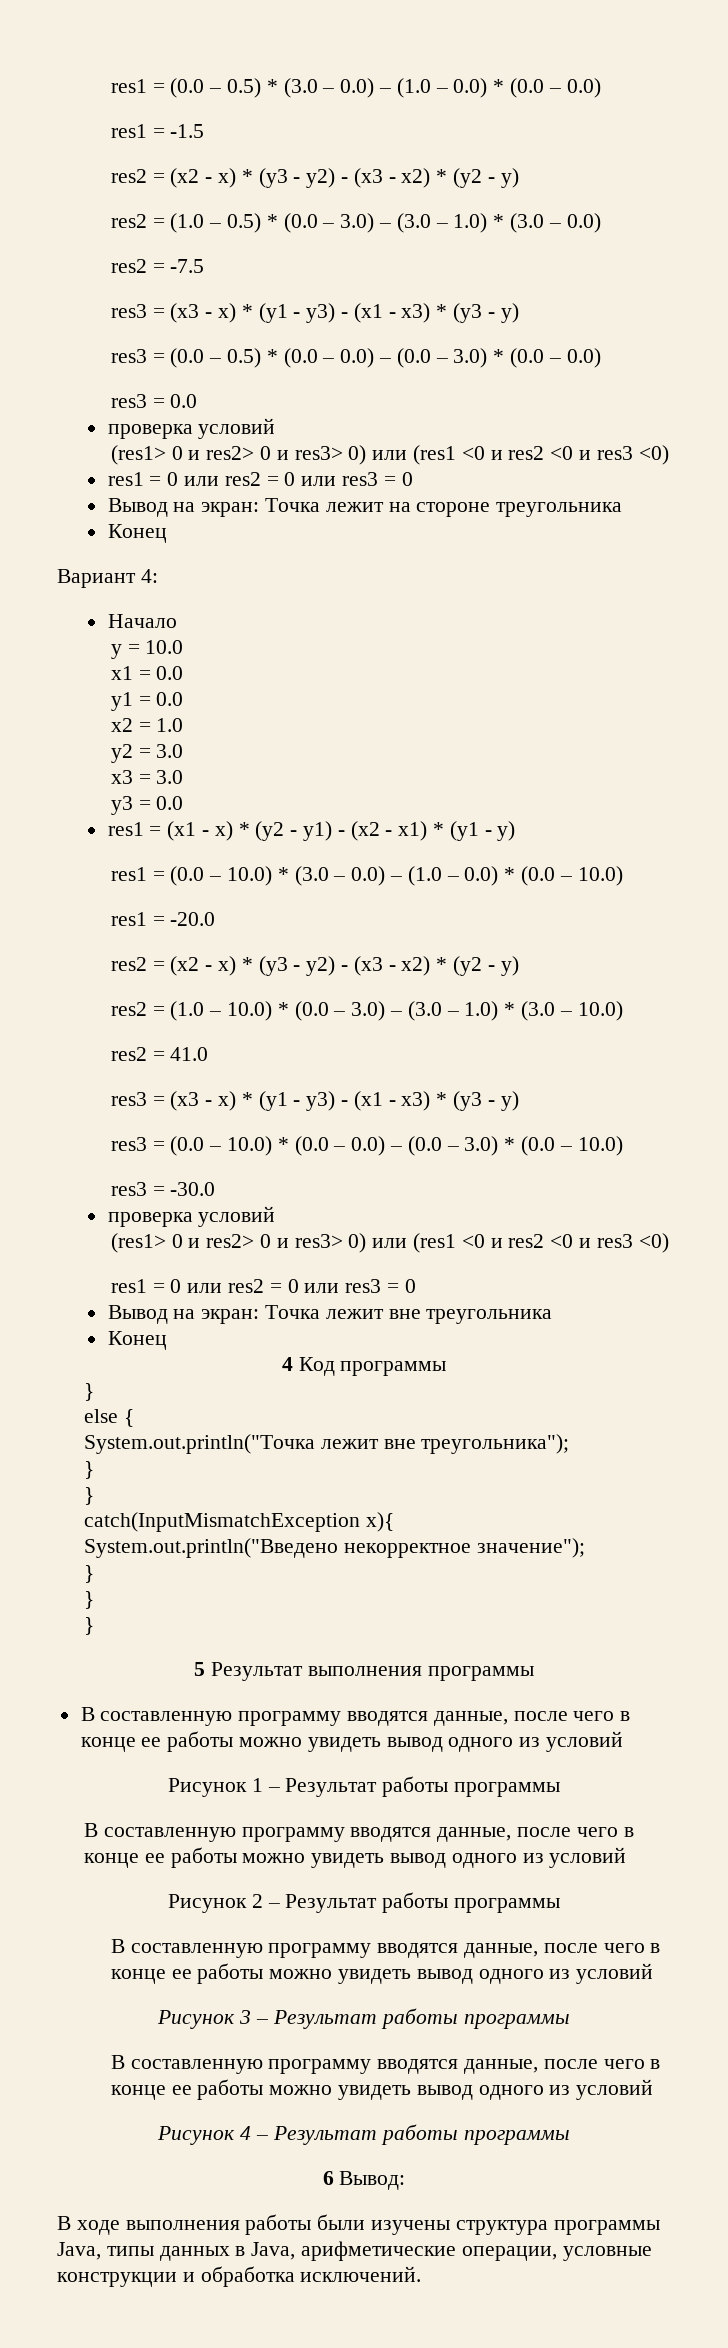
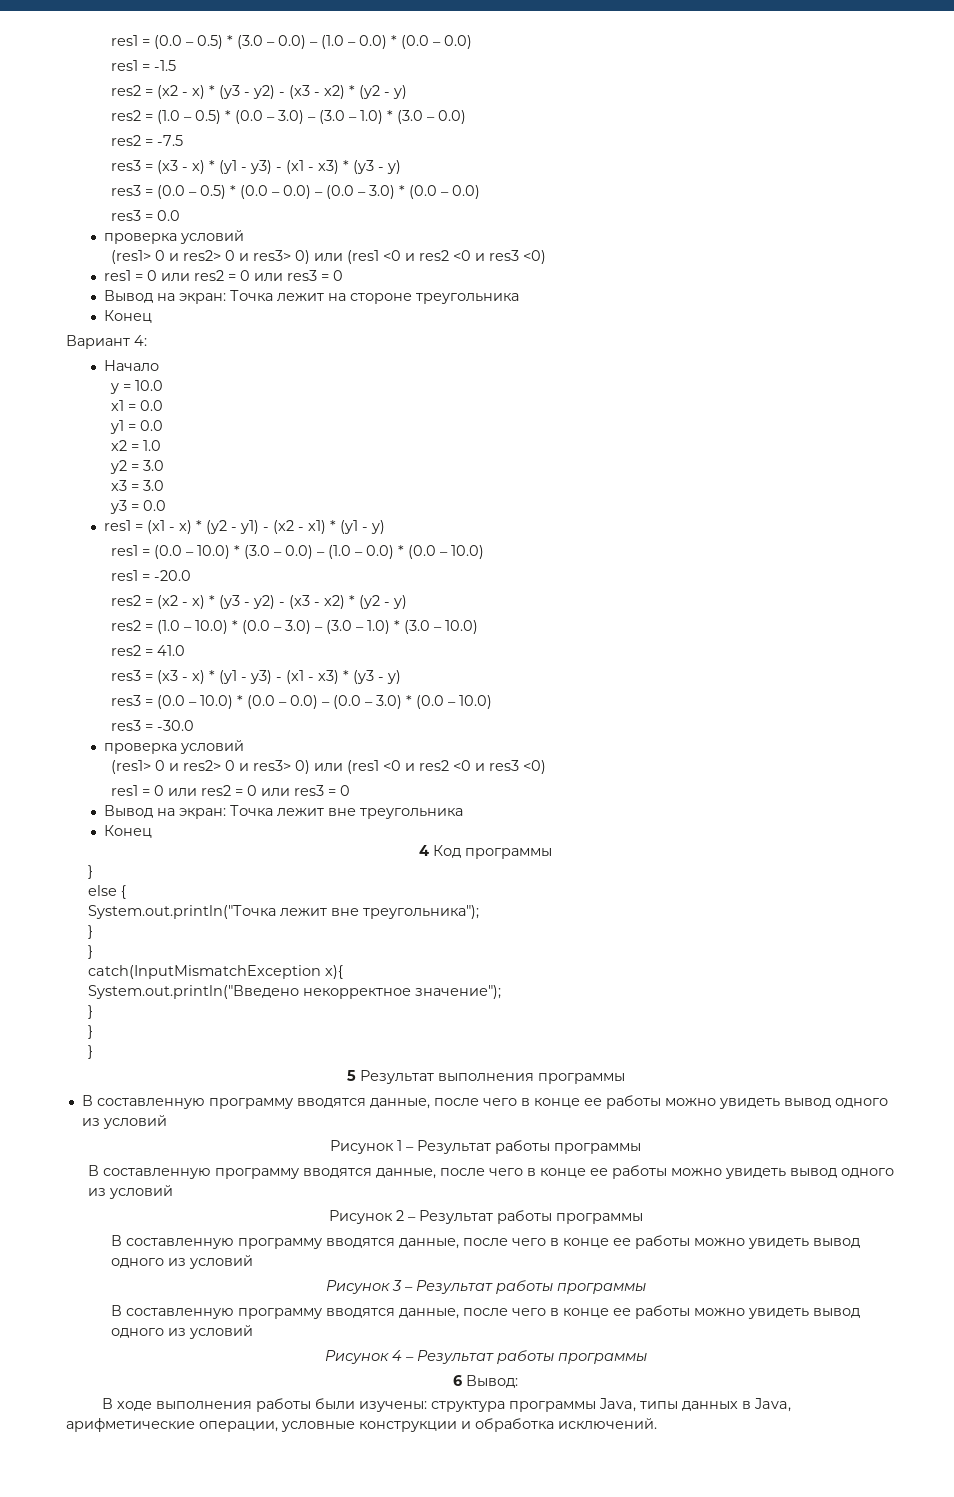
[371,2220,451,2235] изучены -> [358,1401,427,1412] изучены:

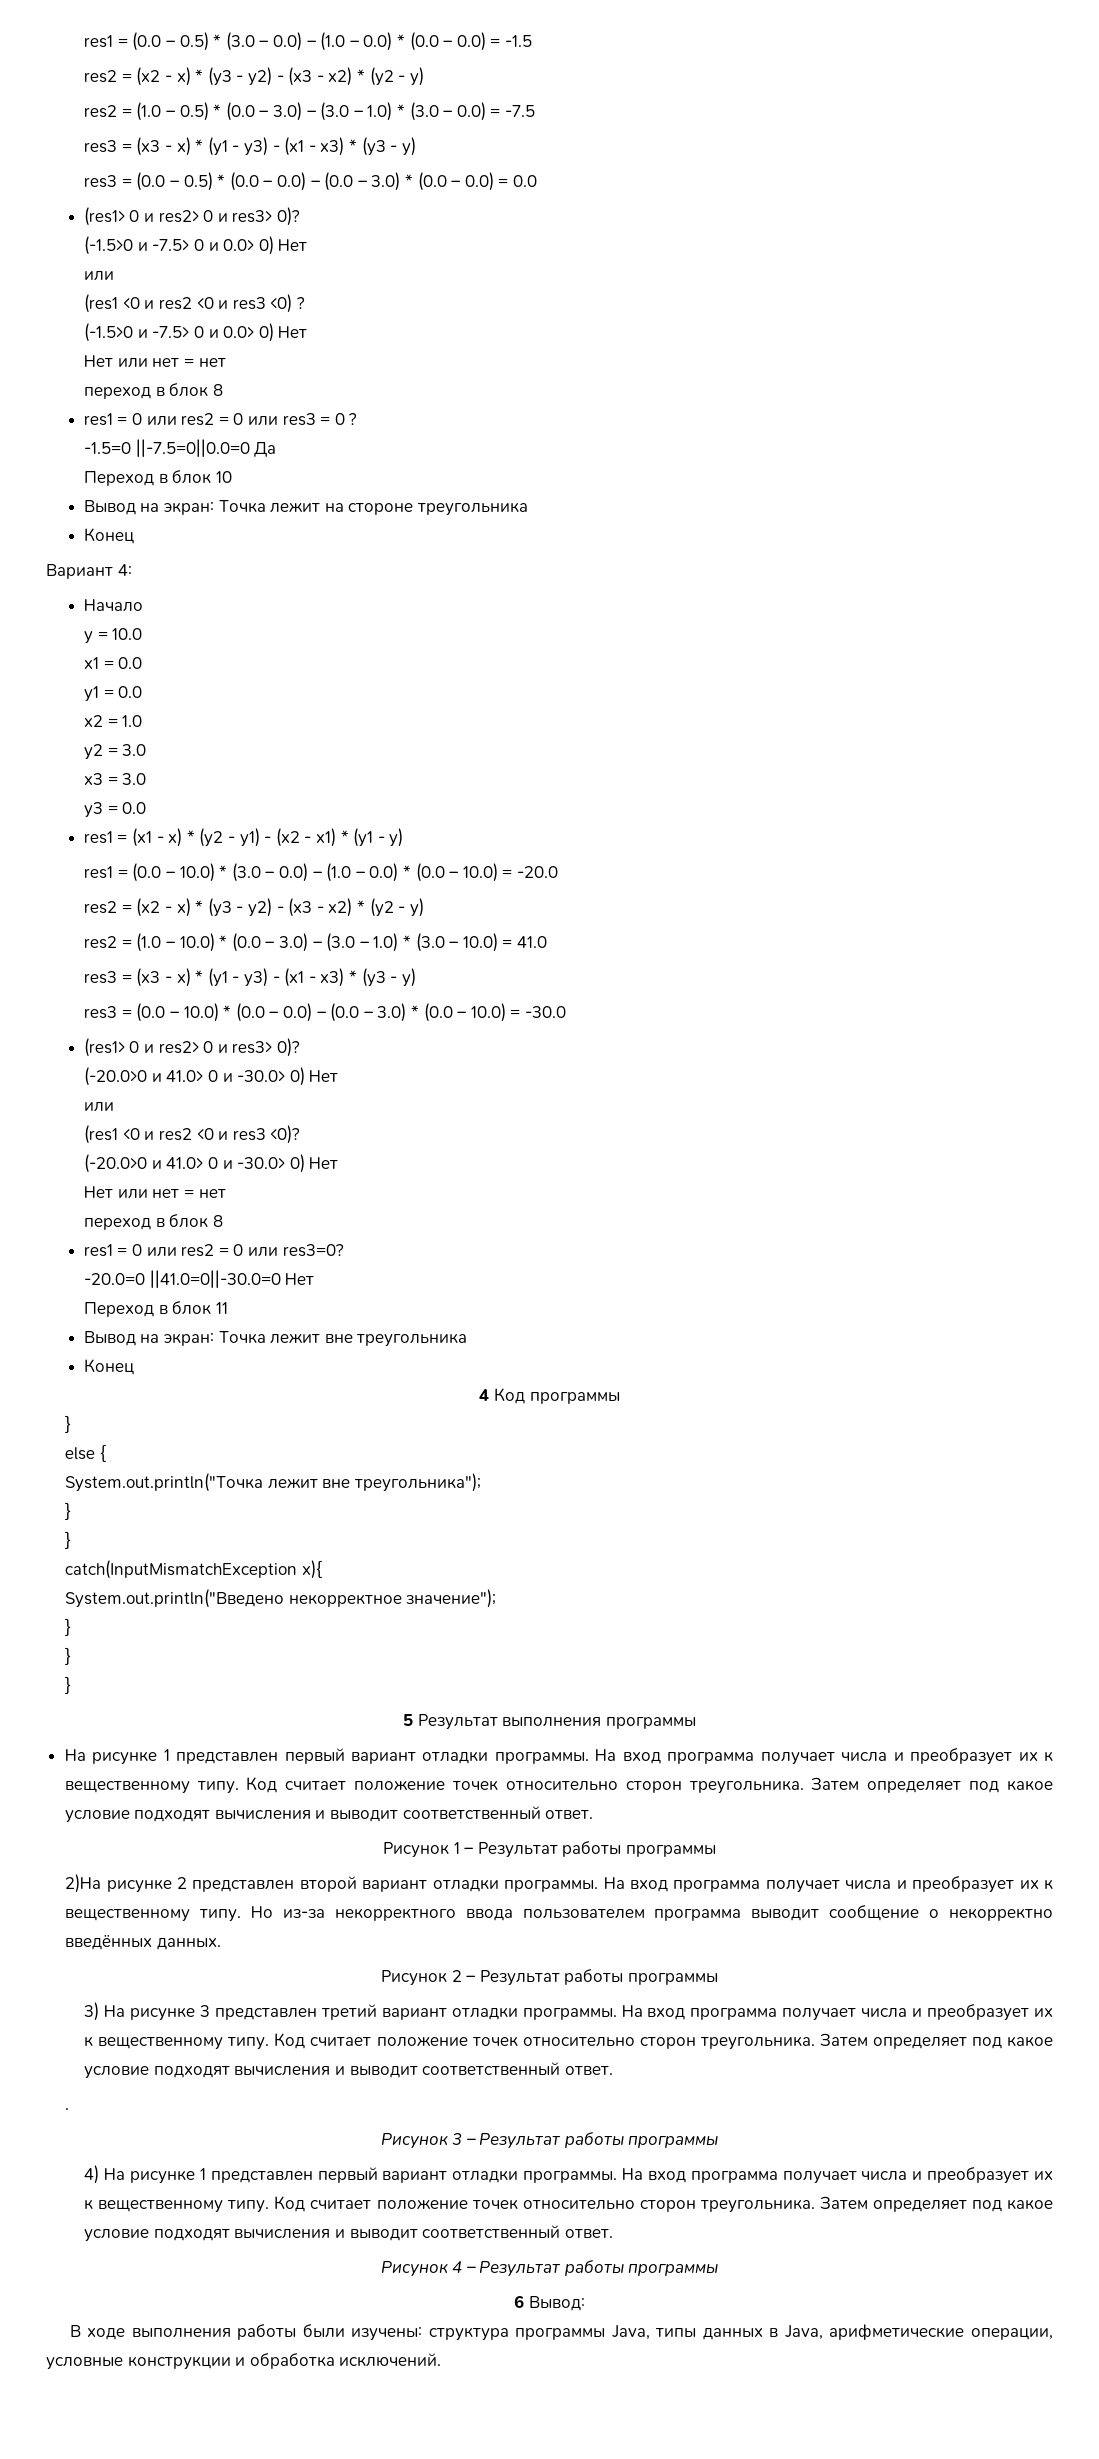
[110,60,138,71] // res1 -> (486, 41) none
[110,135,141,146] // res2 -> (486, 111) none
[110,210,180,221] [104,230,245,244] [110,250,546,264] // res3 = 0.0 // проверка условий // (res1> 0 и res2> 0 и res3> 0) или (res1 <0 и res2 <0 и res3 <0) -> [498,175,537,187] [83,207,300,226] [84,236,308,255] [84,271,115,281] [84,294,305,313] [84,323,308,342] [84,355,226,368] [84,383,224,399] = 0.0 // (res1> 0 и res2> 0 и res3> 0)? // (-1.5>0 и -7.5> 0 и 0.0> 0) Нет // или // (res1 <0 и res2 <0 и res3 <0) ? // (-1.5>0 и -7.5> 0 и 0.0> 0) Нет // Нет или нет = нет // переход в блок 8
(344, 275) none -> [348,413,358,425] [84,439,277,457] [84,470,233,486] ? // -1.5=0 ||-7.5=0||0.0=0 Да // Переход в блок 10
[110,570,138,581] // res1 -> (498, 872) none
[110,645,141,656] // res2 -> (498, 942) none
[110,720,141,731] // res3 -> (506, 1012) none
[104,740,245,754] [110,760,546,774] [110,785,350,796] // проверка условий // (res1> 0 и res2> 0 и res3> 0) или (res1 <0 и res2 <0 и res3 <0) // res1 = 0 или res2 = 0 или res3 = 0 -> [83,1038,300,1057] [84,1067,339,1086] [84,1102,115,1112] [84,1125,301,1144] [84,1154,339,1173] [84,1186,226,1199] [84,1214,224,1230] [83,1244,344,1257] [84,1270,315,1288] [84,1301,229,1317] // (res1> 0 и res2> 0 и res3> 0)? // (-20.0>0 и 41.0> 0 и -30.0> 0) Нет // или // (res1 <0 и res2 <0 и res3 <0)? // (-20.0>0 и 41.0> 0 и -30.0> 0) Нет // Нет или нет = нет // переход в блок 8 // res1 = 0 или res2 = 0 или res3=0? // -20.0=0 ||41.0=0||-30.0=0 Нет // Переход в блок 11
[81,1095,888,1109] [81,1115,167,1129] В составленную программу вводятся данные, после чего в конце ее работы можно увидеть вывод одного из условий -> [64,1748,1053,1765] [64,1777,1053,1794] [64,1806,594,1823] На рисунке 1 представлен первый вариант отладки программы. На вход программа получает числа и преобразует их к вещественному типу. Код считает положение точек относительно сторон треугольника. Затем определяет под какое условие подходят вычисления и выводит соответственный ответ.
[88,1165,895,1179] [88,1185,174,1199] В составленную программу вводятся данные, после чего в конце ее работы можно увидеть вывод одного из условий -> [65,1874,1054,1893] [65,1905,1053,1922] [65,1935,221,1950] 2)На рисунке 2 представлен второй вариант отладки программы. На вход программа получает числа и преобразует их к вещественному типу. Но из-за некорректного ввода пользователем программа выводит сообщение о некорректно введённых данных.
[110,1235,860,1249] [110,1255,253,1269] В составленную программу вводятся данные, после чего в конце ее работы можно увидеть вывод одного из условий -> [84,2002,1053,2021] [84,2033,1053,2050] [84,2062,613,2079] [65,2108,70,2110] 3) На рисунке 3 представлен третий вариант отладки программы. На вход программа получает числа и преобразует их к вещественному типу. Код считает положение точек относительно сторон треугольника. Затем определяет под какое условие подходят вычисления и выводит соответственный ответ. // .
[110,1305,860,1319] [110,1325,253,1339] В составленную программу вводятся данные, после чего в конце ее работы можно увидеть вывод одного из условий -> [84,2165,1053,2184] [84,2196,1053,2213] [84,2225,613,2242] 4) На рисунке 1 представлен первый вариант отладки программы. На вход программа получает числа и преобразует их к вещественному типу. Код считает положение точек относительно сторон треугольника. Затем определяет под какое условие подходят вычисления и выводит соответственный ответ.

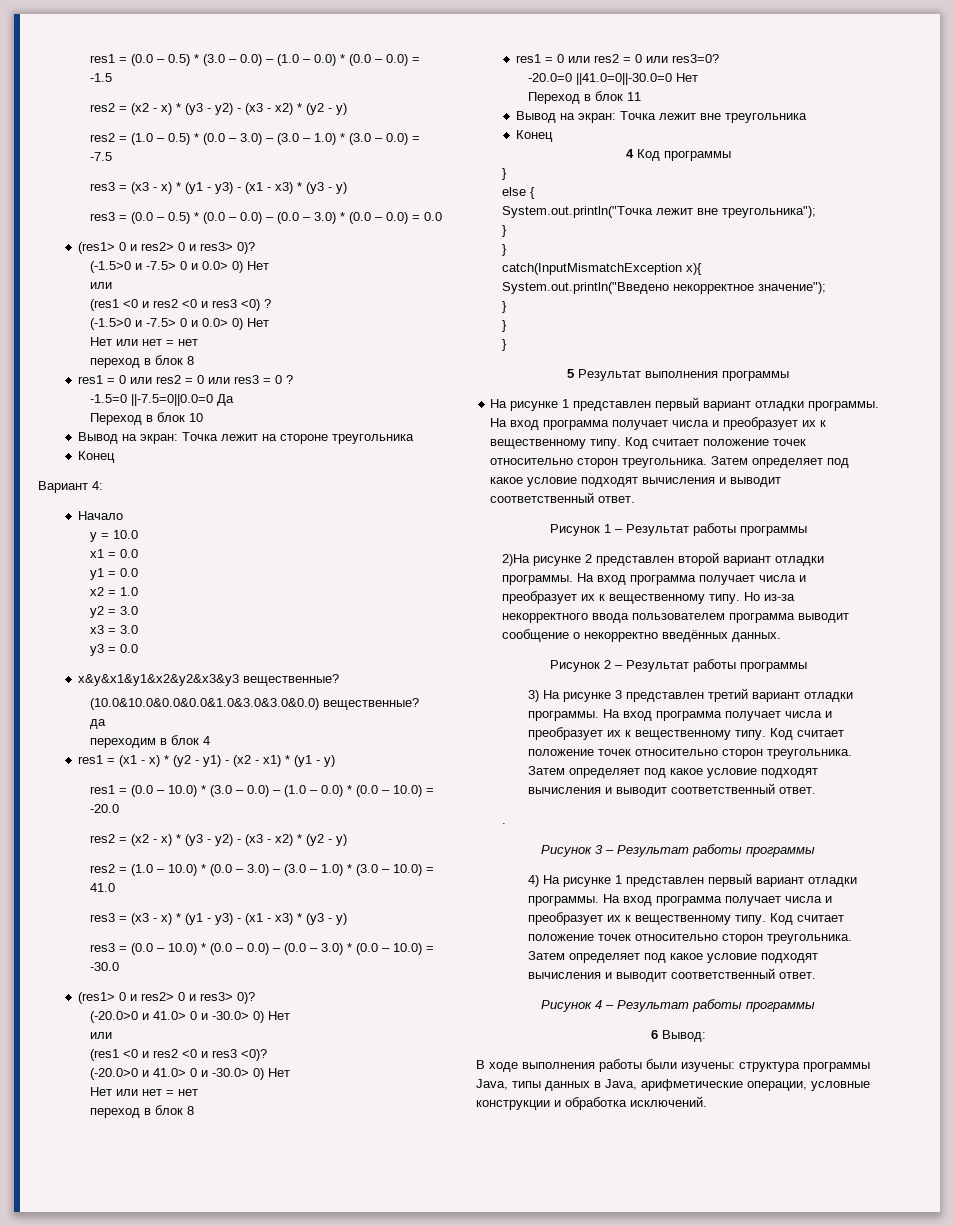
(147, 808) none -> [78,674,340,686] [89,698,419,710] [89,719,106,729] [89,735,210,748] // x&y&x1&y1&x2&y2&x3&y3 вещественные? // (10.0&10.0&0.0&0.0&1.0&3.0&3.0&0.0) вещественные? // да // переходим в блок 4

